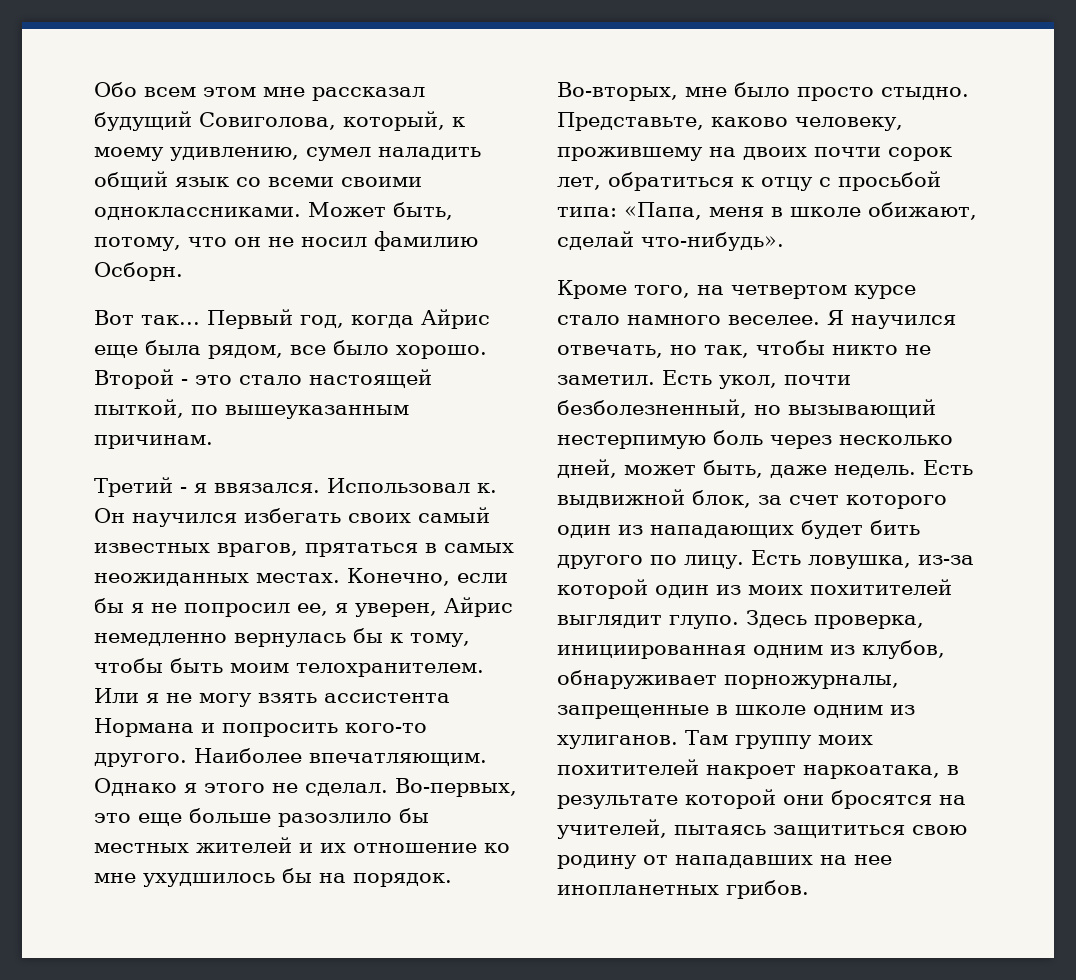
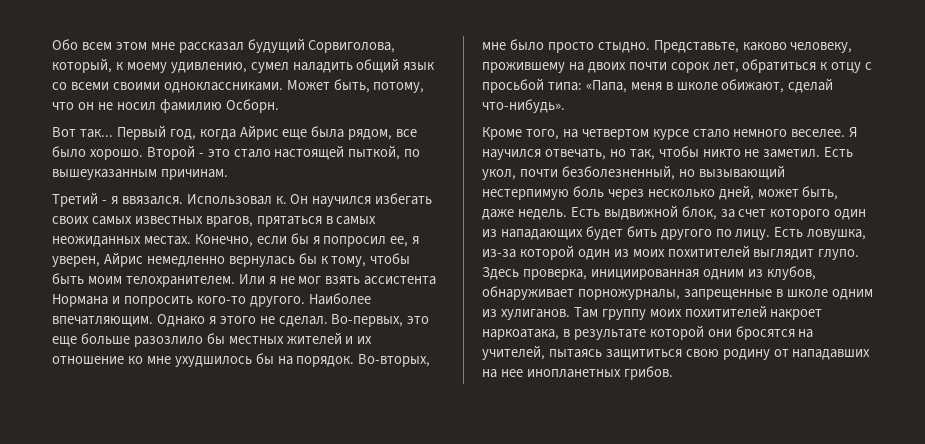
[199,112,336,130] Совиголова, -> [308,40,396,53] Сорвиголова,
[418,507,490,523] самый -> [91,216,132,225] самых
[151,603,177,613] не -> (320, 240) none
[199,693,252,707] могу -> [298,276,322,284] мог
[627,315,721,325] намного -> [733,129,788,137] немного

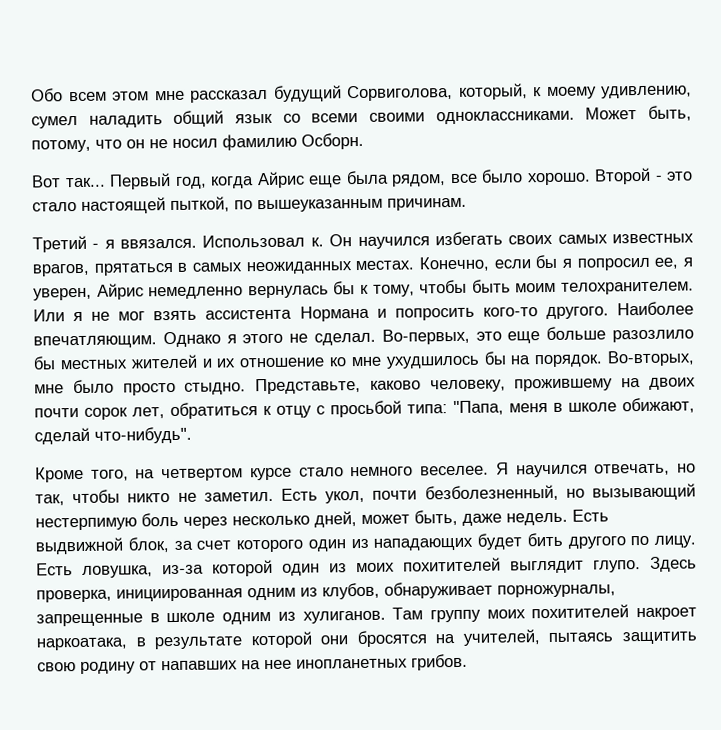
[585,80,627,93] «Папа, -> [453,400,504,416] "Папа,
[482,99,565,113] что-нибудь». -> [94,426,192,444] что-нибудь".
[605,349,682,360] защититься -> [621,631,697,645] защитить
[792,349,871,360] нападавших -> [161,660,238,671] напавших

